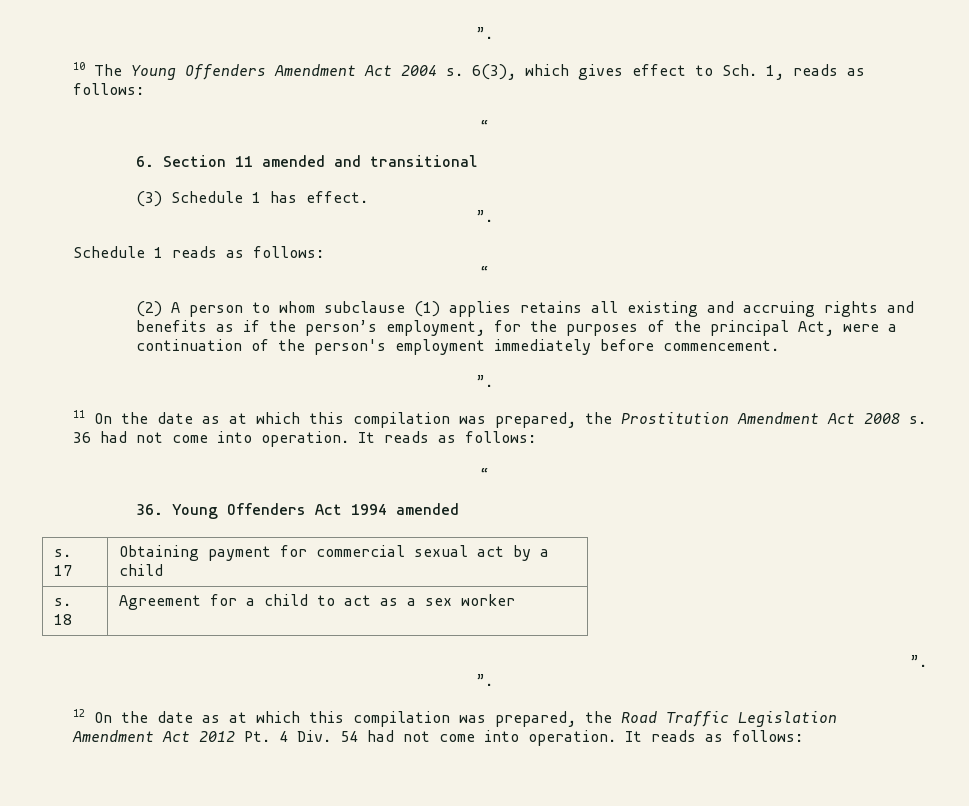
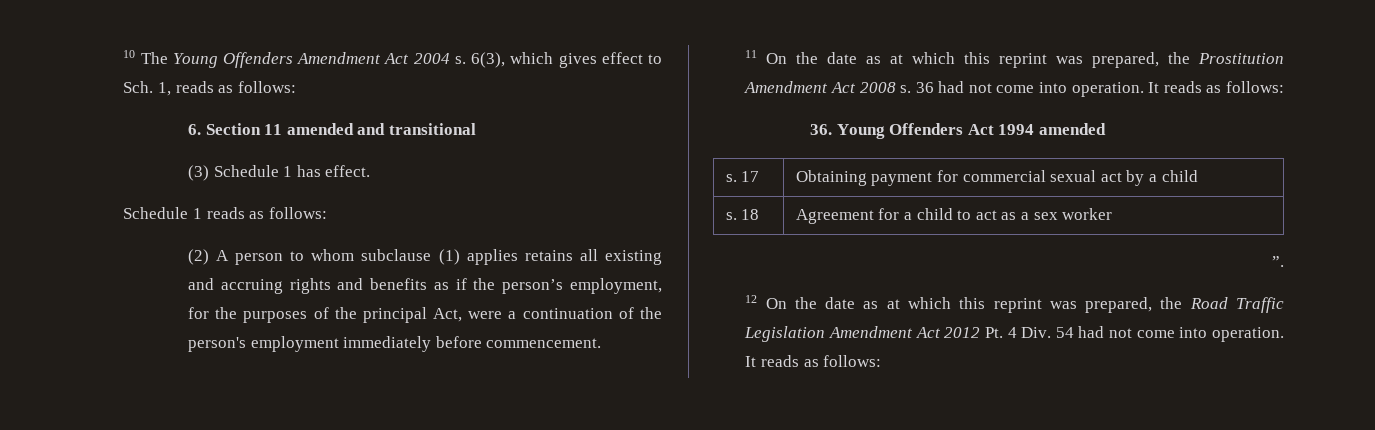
[476,27,493,39] ”. // -> (123, 54) none
[480,120,489,131] // “ -> (296, 87) none
[476,210,493,222] // ”. -> (371, 171) none
[480,266,489,277] // “ -> (327, 213) none
[476,375,493,387] // ”. -> (602, 343) none
[353,412,451,428] compilation -> [999,53,1048,68] reprint
[480,468,489,479] // “ -> (1284, 87) none
[476,674,493,686] // ”. -> (1284, 261) none
[353,711,451,727] compilation -> [993,298,1042,313] reprint

